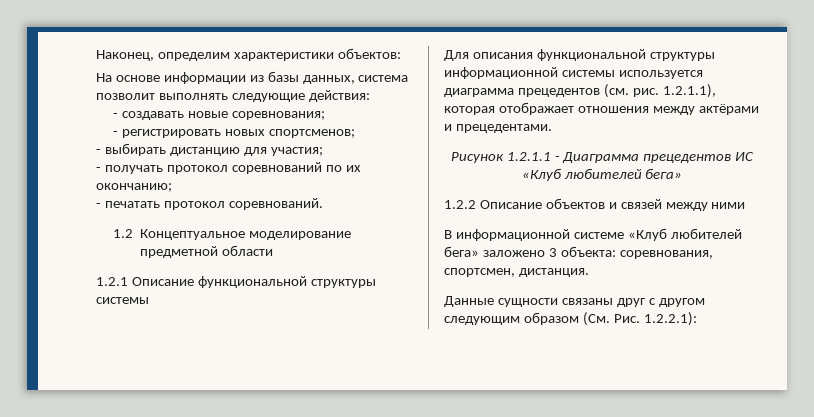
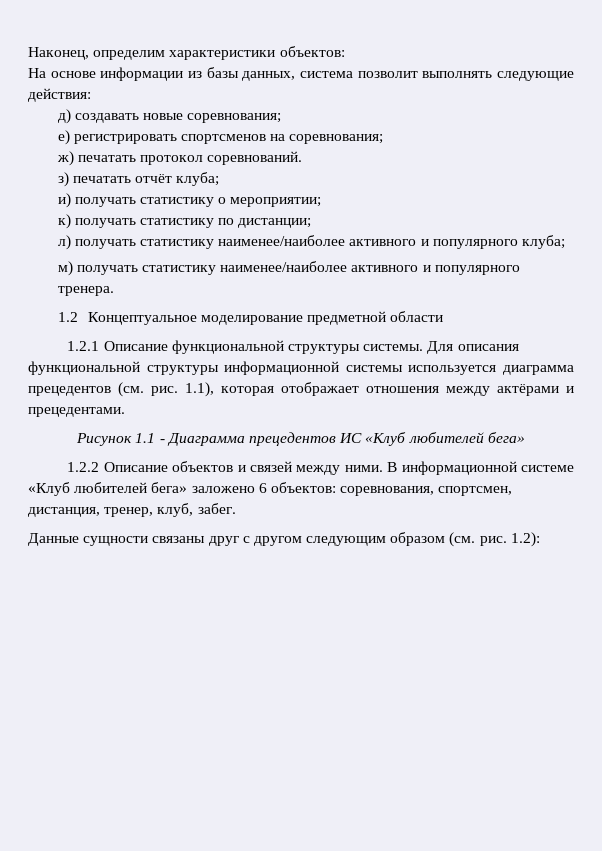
[112,113,118,118] - -> [57,109,71,124] д)
[112,129,355,138] [96,143,323,156] [96,162,361,174] [96,183,172,192] [96,198,323,210] - регистрировать новых спортсменов; // - выбирать дистанцию для участия; // - получать протокол соревнований по их окончанию; // - печатать протокол соревнований. -> [57,130,384,145] [56,151,303,166] [57,172,220,187] [57,193,322,208] [57,214,312,229] [57,235,566,250] [57,261,520,276] [57,286,114,296] е) регистрировать спортсменов на соревнования; // ж) печатать протокол соревнований. // з) печатать отчёт клуба; // и) получать статистику о мероприятии; // к) получать статистику по дистанции; // л) получать статистику наименее/наиболее активного и популярного клуба; // м) получать статистику наименее/наиболее активного и популярного тренера.
[96,297,149,304] системы // -> [363,344,424,351] системы.
[662,84,716,98] 1.2.1.1), -> [185,382,214,397] 1.1),
[506,152,551,161] 1.2.1.1 -> [135,433,156,443] 1.1
[711,202,746,209] ними // -> [344,465,383,472] ними.
[548,246,713,259] [444,268,589,277] 3 объекта: соревнования, спортсмен, дистанция. -> [258,482,513,496] [28,503,236,517] 6 объектов: соревнования, спортсмен, дистанция, тренер, клуб, забег.
[582,312,697,326] (См. Рис. 1.2.2.1): -> [449,532,540,547] (см. рис. 1.2):

